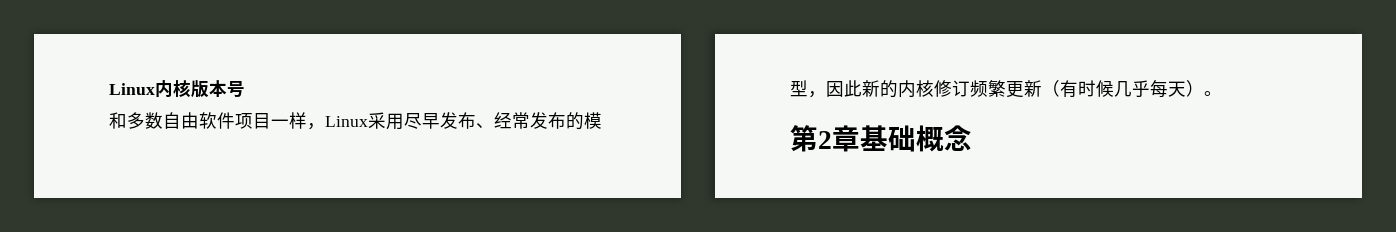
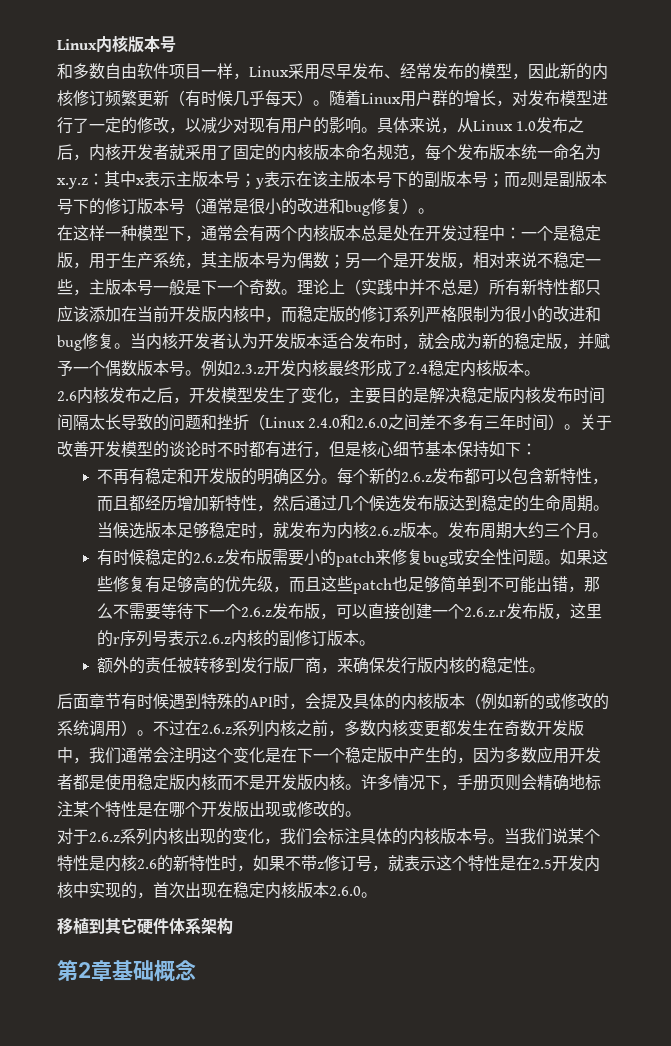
(1222, 93) none -> [329,90,608,107] [57,117,585,134] [57,144,601,161] [57,171,607,189] [57,198,434,216] [57,225,601,242] [57,252,601,269] [57,279,601,296] [57,305,601,323] [57,333,610,351] [57,360,540,377] [57,387,605,404] [57,414,613,431] [57,441,537,458] [96,468,608,485] [96,495,609,512] [96,522,608,539] [96,549,608,567] [96,576,600,594] [96,603,602,620] [96,630,375,647] [96,657,545,674] [57,693,609,710] [57,720,584,737] [57,746,601,764] [57,774,601,791] [57,801,361,818] [57,828,600,845] [57,855,600,872] [57,882,377,899] [57,917,233,935] 随着Linux用户群的增长，对发布模型进行了一定的修改，以减少对现有用户的影响。具体来说，从Linux 1.0发布之后，内核开发者就采用了固定的内核版本命名规范，每个发布版本统一命名为x.y.z：其中x表示主版本号；y表示在该主版本号下的副版本号；而z则是副版本号下的修订版本号（通常是很小的改进和bug修复）。 // 在这样一种模型下，通常会有两个内核版本总是处在开发过程中：一个是稳定版，用于生产系统，其主版本号为偶数；另一个是开发版，相对来说不稳定一些，主版本号一般是下一个奇数。理论上（实践中并不总是）所有新特性都只应该添加在当前开发版内核中，而稳定版的修订系列严格限制为很小的改进和bug修复。当内核开发者认为开发版本适合发布时，就会成为新的稳定版，并赋予一个偶数版本号。例如2.3.z开发内核最终形成了2.4稳定内核版本。 // 2.6内核发布之后，开发模型发生了变化，主要目的是解决稳定版内核发布时间间隔太长导致的问题和挫折（Linux 2.4.0和2.6.0之间差不多有三年时间）。关于改善开发模型的谈论时不时都有进行，但是核心细节基本保持如下： // 不再有稳定和开发版的明确区分。每个新的2.6.z发布都可以包含新特性，而且都经历增加新特性，然后通过几个候选发布版达到稳定的生命周期。当候选版本足够稳定时，就发布为内核2.6.z版本。发布周期大约三个月。 // 有时候稳定的2.6.z发布版需要小的patch来修复bug或安全性问题。如果这些修复有足够高的优先级，而且这些patch也足够简单到不可能出错，那么不需要等待下一个2.6.z发布版，可以直接创建一个2.6.z.r发布版，这里的r序列号表示2.6.z内核的副修订版本。 // 额外的责任被转移到发行版厂商，来确保发行版内核的稳定性。 // 后面章节有时候遇到特殊的API时，会提及具体的内核版本（例如新的或修改的系统调用）。不过在2.6.z系列内核之前，多数内核变更都发生在奇数开发版中，我们通常会注明这个变化是在下一个稳定版中产生的，因为多数应用开发者都是使用稳定版内核而不是开发版内核。许多情况下，手册页则会精确地标注某个特性是在哪个开发版出现或修改的。 // 对于2.6.z系列内核出现的变化，我们会标注具体的内核版本号。当我们说某个特性是内核2.6的新特性时，如果不带z修订号，就表示这个特性是在2.5开发内核中实现的，首次出现在稳定内核版本2.6.0。 // 移植到其它硬件体系架构

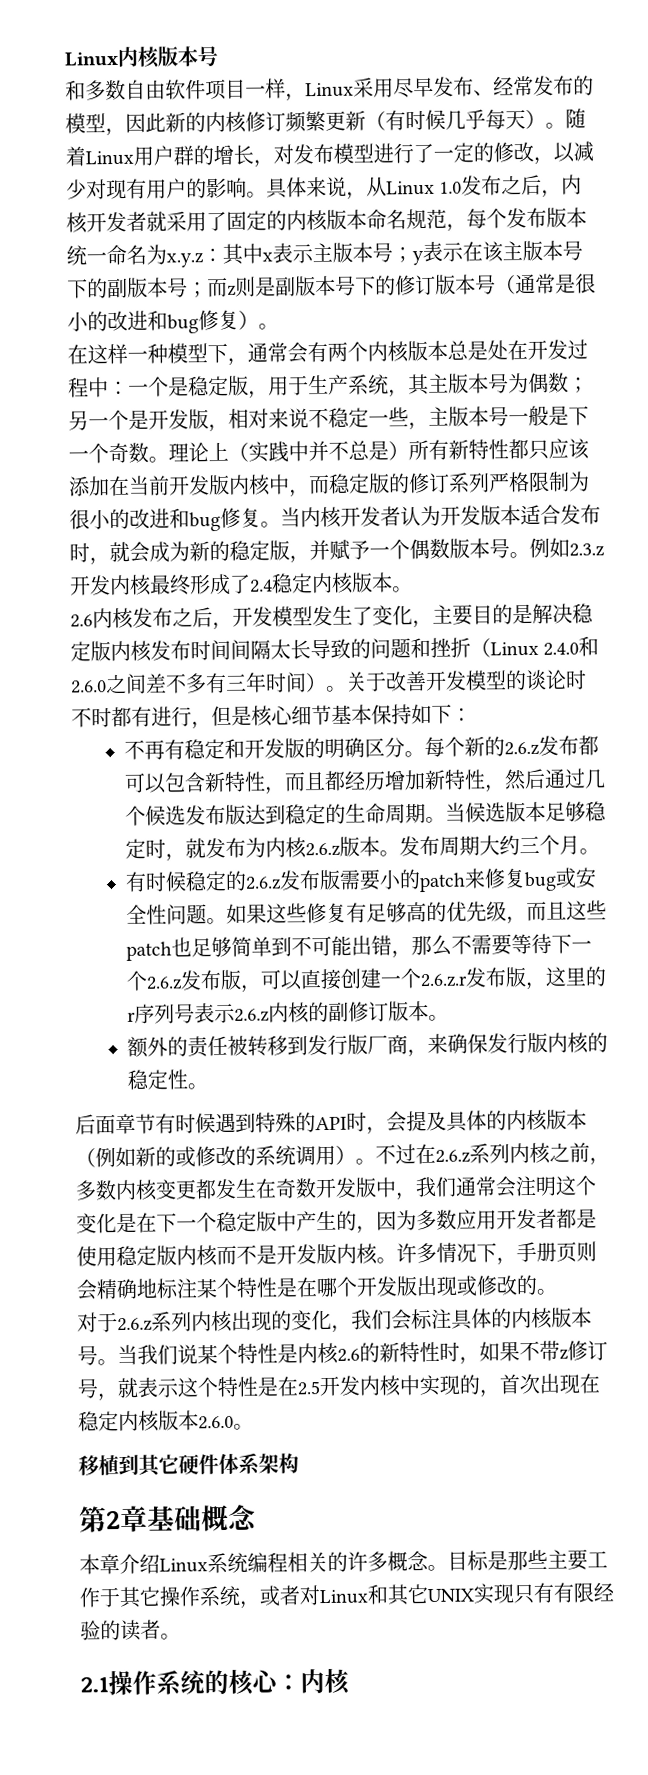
(196, 970) none -> [79,1549,608,1575] [79,1582,614,1609] [80,1619,181,1642] [80,1668,350,1696] // 本章介绍Linux系统编程相关的许多概念。目标是那些主要工作于其它操作系统，或者对Linux和其它UNIX实现只有有限经验的读者。 // 2.1操作系统的核心：内核

